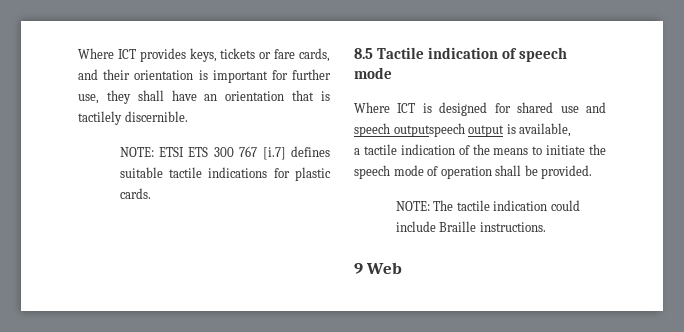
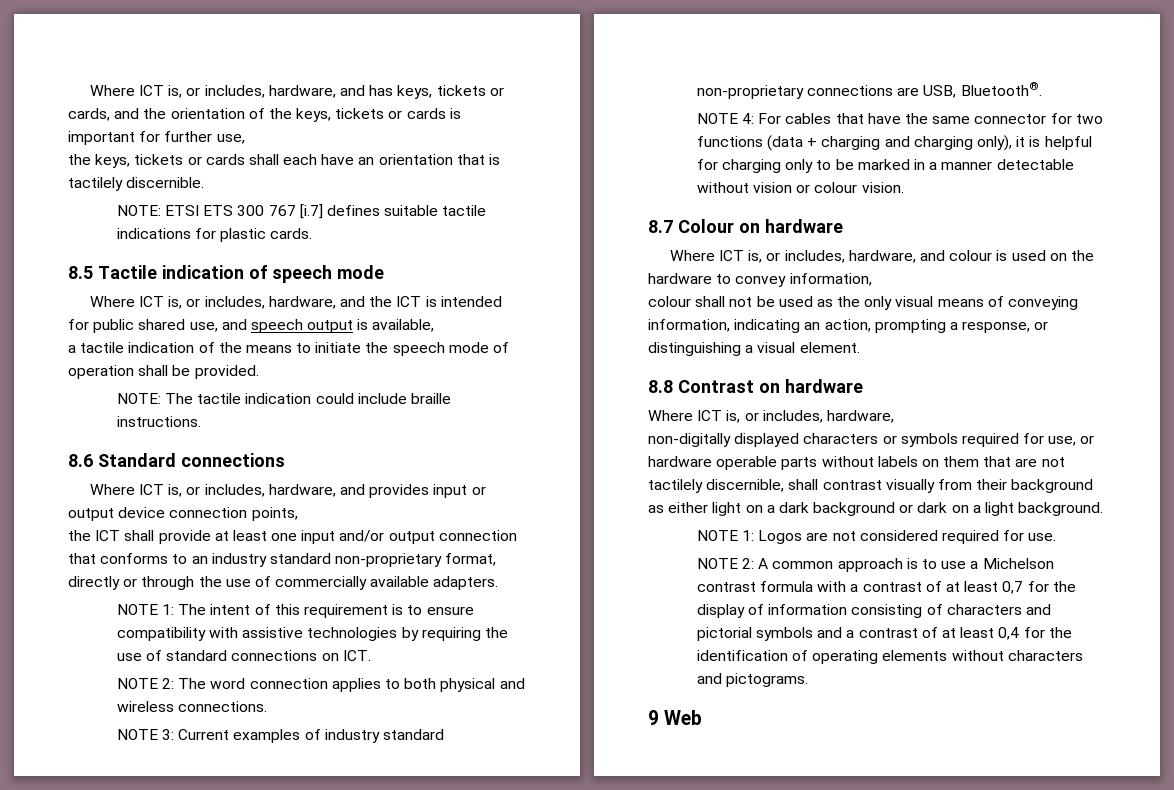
[78,48,296,62] Where ICT provides keys, tickets or fare -> [89,85,504,99] Where ICT is, or includes, hardware, and has keys, tickets or
[103,69,194,80] their orientation -> [143,108,446,122] the orientation of the keys, tickets or cards
[106,90,164,104] they shall -> [68,154,318,168] // the keys, tickets or cards shall each
[422,102,579,116] is designed for shared use -> [168,296,502,309] [68,319,218,333] is, or includes, hardware, and the ICT is intended for public shared use,
[393,123,465,137] outputspeech -> (303, 326) none
[439,221,477,232] Braille -> [411,393,452,404] braille
(546, 227) none -> [68,453,285,467] [89,484,486,498] [68,507,298,521] [68,530,517,544] [68,553,497,567] [68,576,499,590] [116,604,474,618] [116,627,509,641] [116,650,371,661] [116,678,525,692] [116,701,268,712] [116,729,445,743] [696,82,1042,99] [696,113,1103,124] [696,135,1092,151] [696,159,1074,173] [696,182,904,193] [648,219,843,233] [669,250,1094,263] [648,273,872,287] [648,296,1079,310] [648,319,1049,333] [648,342,860,356] [648,379,863,393] [648,410,894,423] [648,433,1095,447] [648,456,1065,470] [648,479,1094,493] [648,502,1104,516] [696,530,1057,544] [696,558,1054,572] [696,581,1076,594] [696,604,1052,618] [696,627,1072,641] [696,650,1083,664] [696,673,809,687] // 8.6 Standard connections // Where ICT is, or includes, hardware, and provides input or output device connection points, // the ICT shall provide at least one input and/or output connection that conforms to an industry standard non-proprietary format, directly or through the use of commercially available adapters. // NOTE 1: The intent of this requirement is to ensure compatibility with assistive technologies by requiring the use of standard connections on ICT. // NOTE 2: The word connection applies to both physical and wireless connections. // NOTE 3: Current examples of industry standard non-proprietary connections are USB, Bluetooth®. // NOTE 4: For cables that have the same connector for two functions (data + charging and charging only), it is helpful for charging only to be marked in a manner detectable without vision or colour vision. // 8.7 Colour on hardware // Where ICT is, or includes, hardware, and colour is used on the hardware to convey information, // colour shall not be used as the only visual means of conveying information, indicating an action, prompting a response, or distinguishing a visual element. // 8.8 Contrast on hardware // Where ICT is, or includes, hardware, // non-digitally displayed characters or symbols required for use, or hardware operable parts without labels on them that are not tactilely discernible, shall contrast visually from their background as either light on a dark background or dark on a light background. // NOTE 1: Logos are not considered required for use. // NOTE 2: A common approach is to use a Michelson contrast formula with a contrast of at least 0,7 for the display of information consisting of characters and pictorial symbols and a contrast of at least 0,4 for the identification of operating elements without characters and pictograms.

